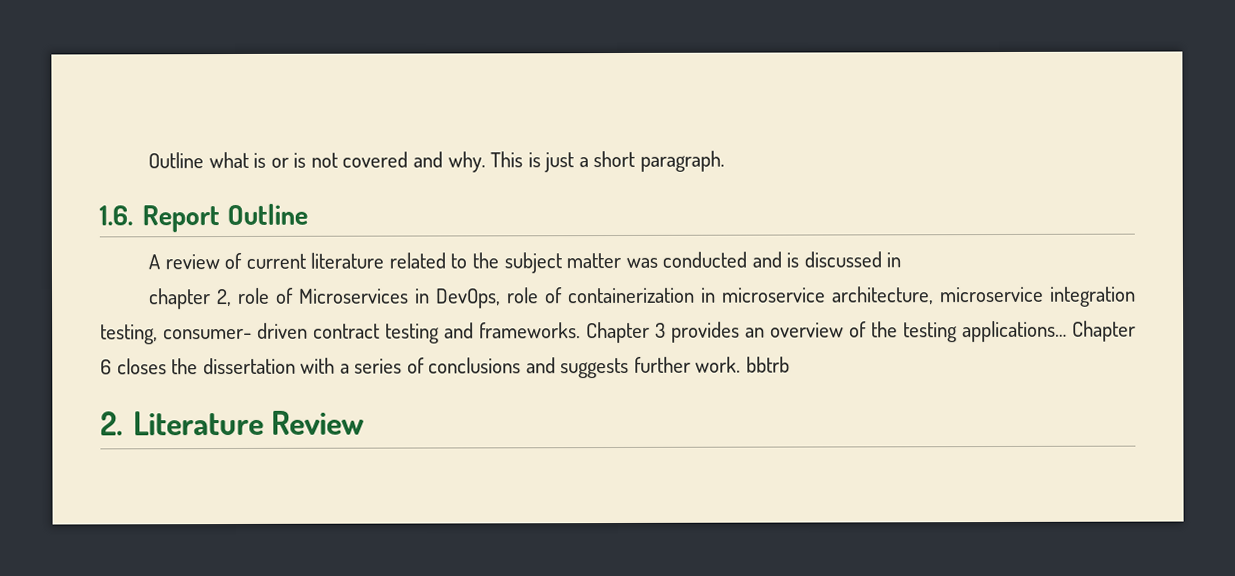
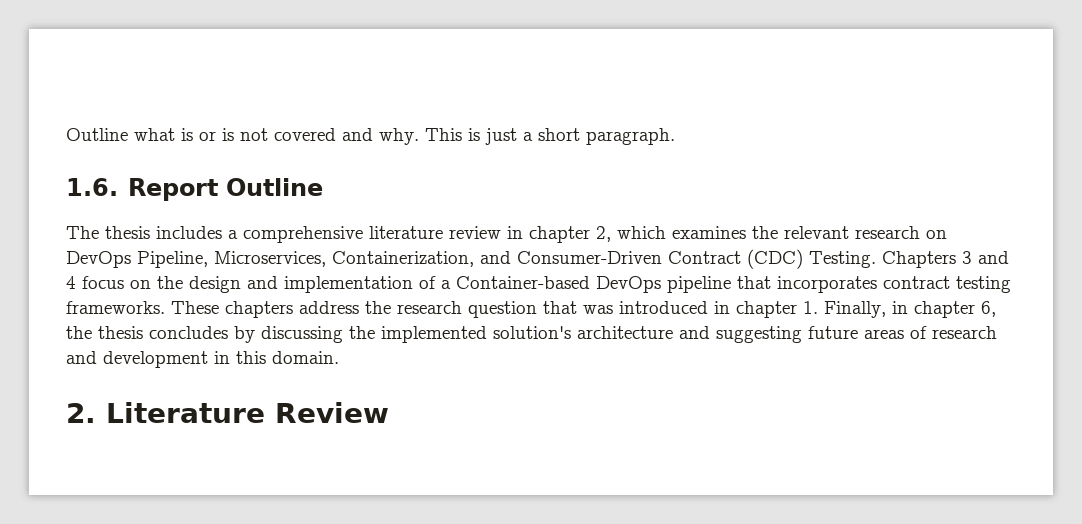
[148,251,902,274] A review of current literature related to the subject matter was conducted and is discussed in // -> [66,226,523,243] The thesis includes a comprehensive literature review in
[237,286,1136,309] [100,320,1136,345] [100,356,790,379] role of Microservices in DevOps, role of containerization in microservice architecture, microservice integration testing, consumer- driven contract testing and frameworks. Chapter 3 provides an overview of the testing applications… Chapter 6 closes the dissertation with a series of conclusions and suggests further work. bbtrb -> [617,226,947,239] [66,249,1009,269] [66,276,1011,293] [66,301,996,318] [66,326,997,343] [66,351,339,368] which examines the relevant research on DevOps Pipeline, Microservices, Containerization, and Consumer-Driven Contract (CDC) Testing. Chapters 3 and 4 focus on the design and implementation of a Container-based DevOps pipeline that incorporates contract testing frameworks. These chapters address the research question that was introduced in chapter 1. Finally, in chapter 6, the thesis concludes by discussing the implemented solution's architecture and suggesting future areas of research and development in this domain.

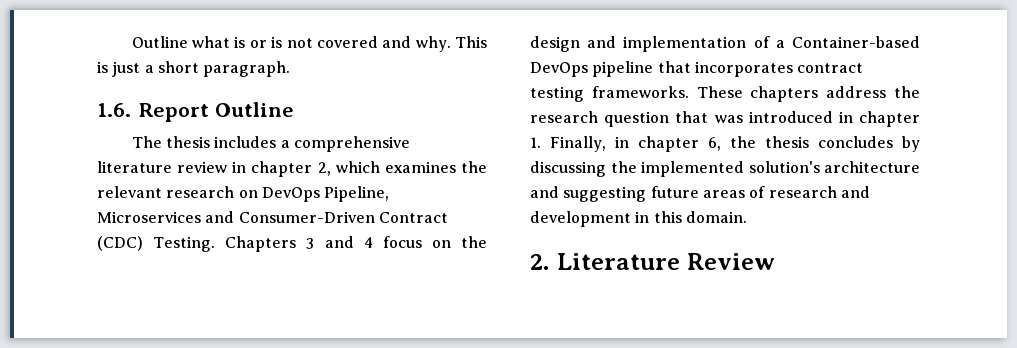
[214,251,474,267] Microservices, Containerization, -> [97,211,201,223] Microservices

